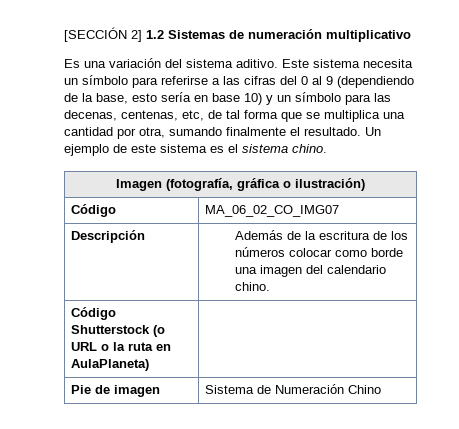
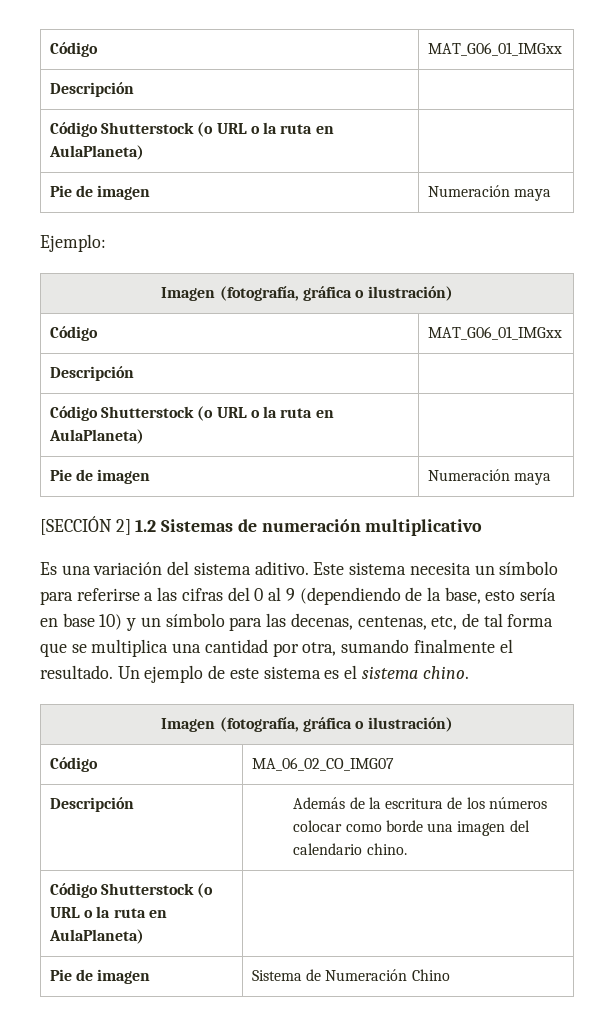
(64, 34) none -> [49,42,98,57] [427,42,562,56] [49,82,134,97] [49,122,334,137] [48,145,144,160] [49,185,151,200] [427,185,551,201] [40,234,106,252] [161,286,453,301] [49,326,98,341] [427,326,562,340] [49,366,134,381] [49,406,334,421] [48,429,144,444] [49,469,151,484] [427,469,551,485] Código | MAT_G06_01_IMGxx // Descripción | // Código Shutterstock (o URL o la ruta en AulaPlaneta) | // Pie de imagen | Numeración maya // Ejemplo: // Imagen (fotografía, gráfica o ilustración) // Código | MAT_G06_01_IMGxx // Descripción | // Código Shutterstock (o URL o la ruta en AulaPlaneta) | // Pie de imagen | Numeración maya //

